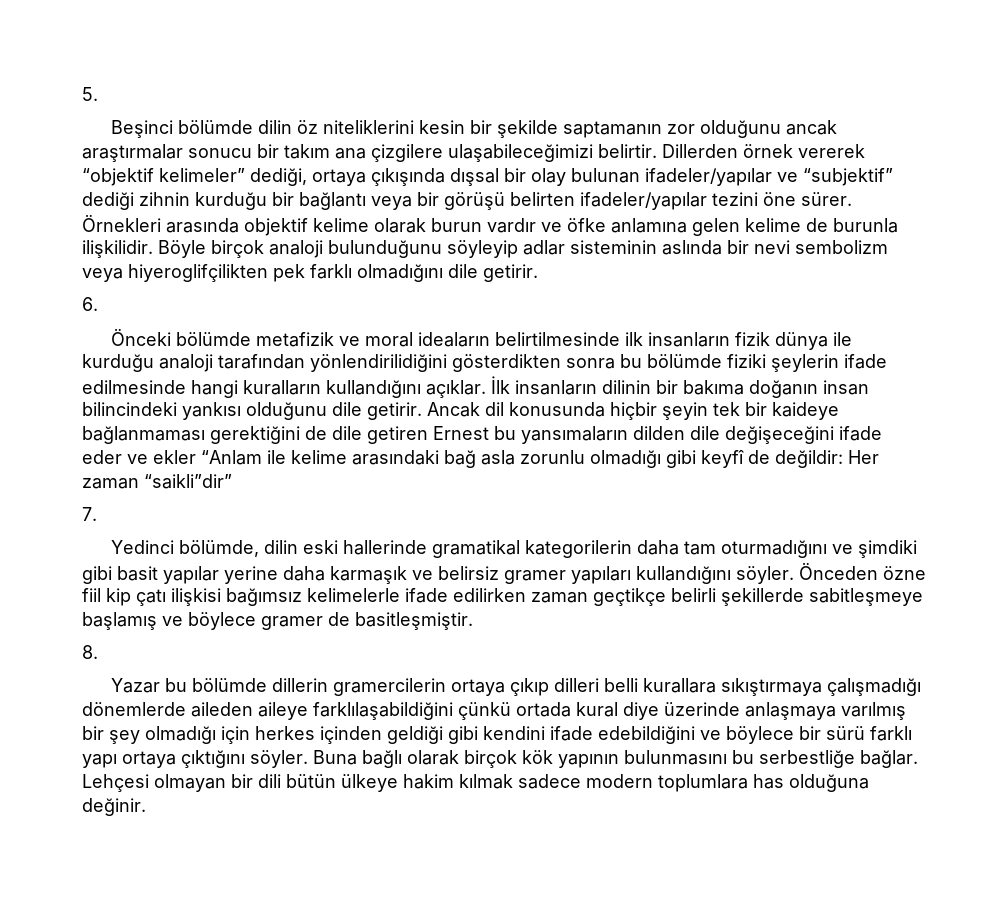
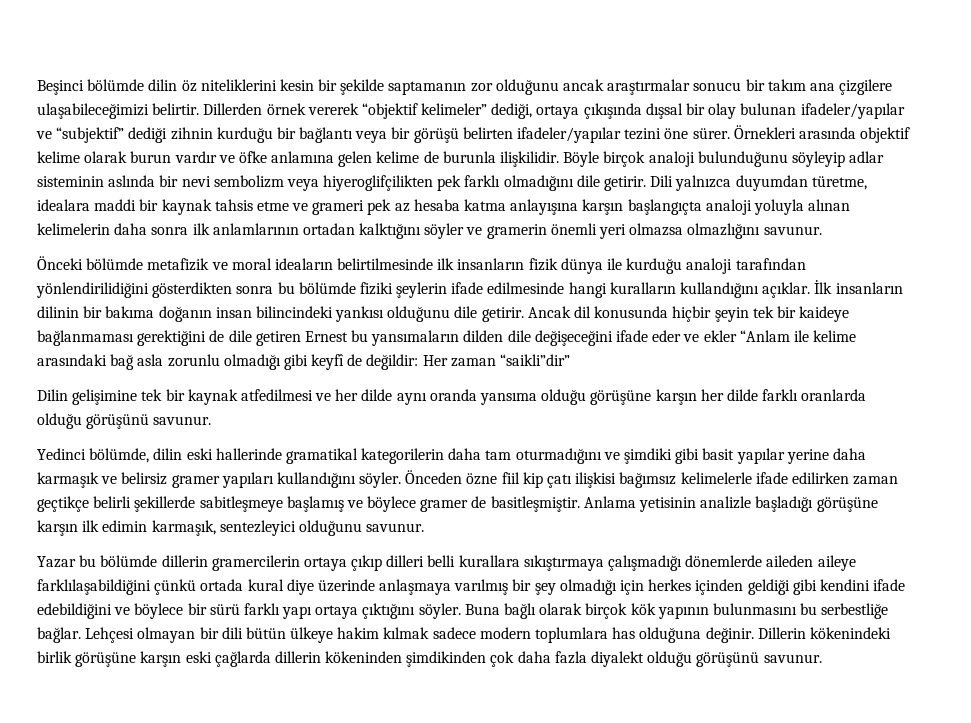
[82,87,98,101] 5. // -> (37, 87) none
[82,297,98,311] // 6. -> [650,175,867,191] [37,199,851,215] [37,223,822,239] Dili yalnızca duyumdan türetme, idealara maddi bir kaynak tahsis etme ve grameri pek az hesaba katma anlayışına karşın başlangıçta analoji yoluyla alınan kelimelerin daha sonra ilk anlamlarının ortadan kalktığını söyler ve gramerin önemli yeri olmazsa olmazlığını savunur.
[82,507,97,521] 7. -> [37,389,867,405] [37,413,212,429] Dilin gelişimine tek bir kaynak atfedilmesi ve her dilde aynı oranda yansıma olduğu görüşüne karşın her dilde farklı oranlarda olduğu görüşünü savunur.
[82,645,98,659] // 8. -> [583,496,878,512] [37,520,425,536] Anlama yetisinin analizle başladığı görüşüne karşın ilk edimin karmaşık, sentezleyici olduğunu savunur.
(146, 807) none -> [757,627,891,639] [37,651,822,667] Dillerin kökenindeki birlik görüşüne karşın eski çağlarda dillerin kökeninden şimdikinden çok daha fazla diyalekt olduğu görüşünü savunur.

